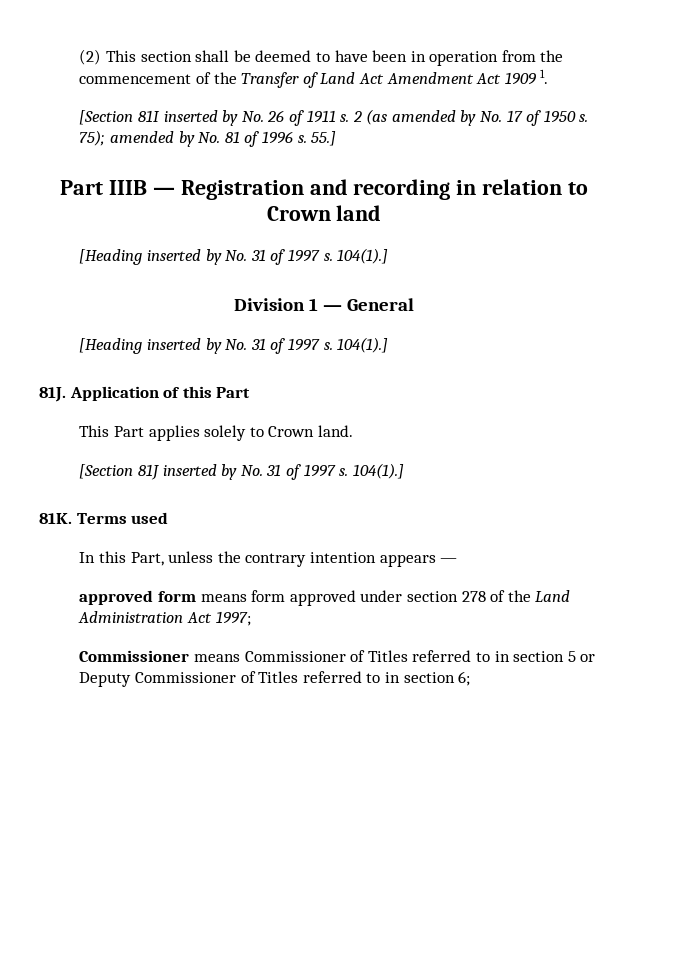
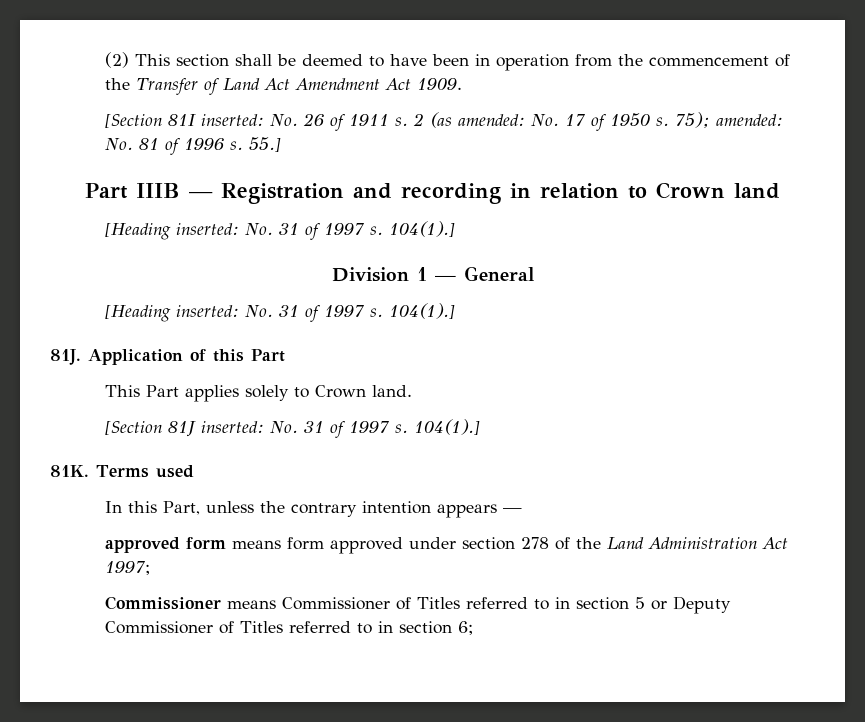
[504,69,549,85] 1909 1. -> [416,78,462,90] 1909.
[163,110,239,126] inserted by -> [200,114,264,126] inserted:
[391,110,477,126] amended by -> [457,114,525,126] amended:
[109,131,195,147] amended by -> [715,114,783,126] amended:
[146,249,222,265] inserted by -> [175,223,239,235] inserted:
[146,338,222,354] inserted by -> [175,305,239,317] inserted:
[162,464,238,480] inserted by -> [200,421,264,433] inserted:

